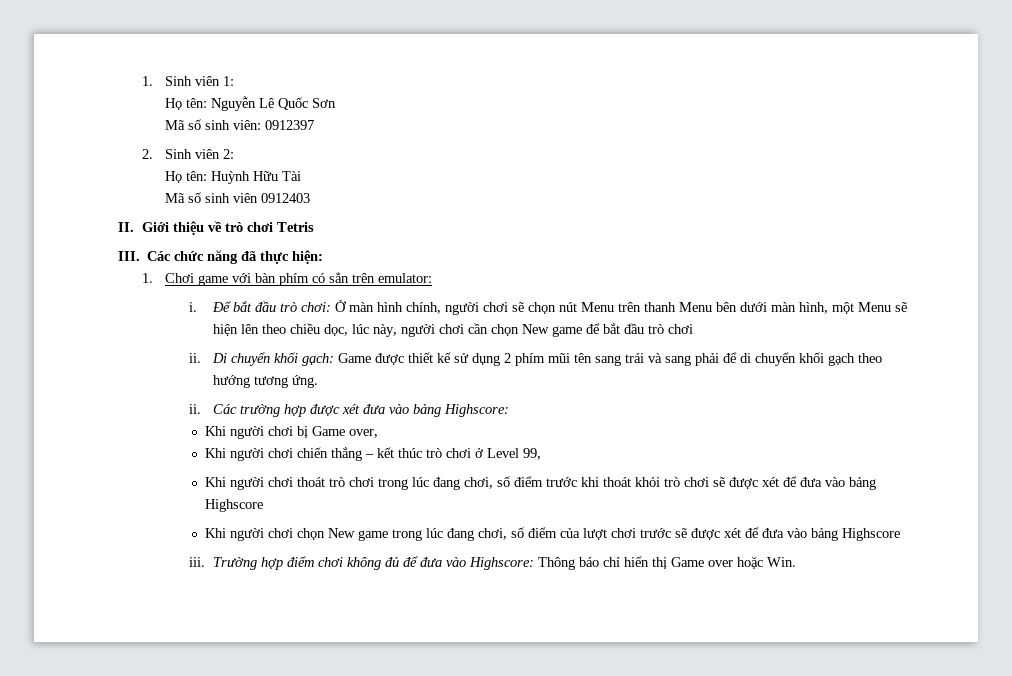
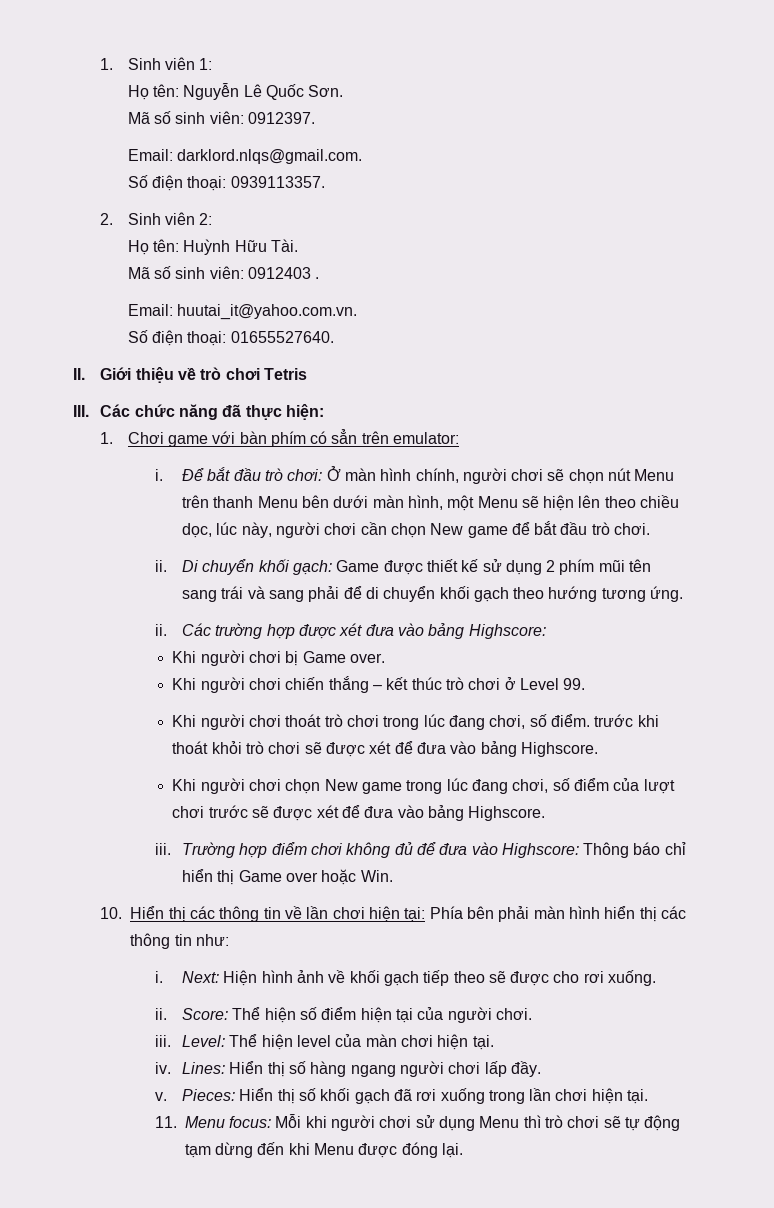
[312,98,337,108] [165,119,315,130] Sơn // Mã số sinh viên: 0912397 -> [308,85,344,97] [127,111,315,124] [127,149,362,164] [127,175,325,191] Sơn. // Mã số sinh viên: 0912397. // Email: darklord.nlqs@gmail.com. // Số điện thoại: 0939113357.
[282,171,302,181] [165,192,259,203] Tài // Mã số sinh viên -> [270,239,298,252] [127,266,244,279] Tài. // Mã số sinh viên:
(311, 198) none -> [315,277,320,279] [127,304,357,320] [127,330,334,346] . // Email: huutai_it@yahoo.com.vn. // Số điện thoại: 01655527640.
[668,324,694,334] chơi -> [614,523,651,535] chơi.
[349,429,379,438] over, -> [349,653,385,663] over.
[523,448,542,460] 99, -> [563,678,586,690] 99.
[514,476,544,487] điểm -> [550,714,590,727] điểm.
[205,499,264,512] Highscore -> [520,742,598,757] Highscore.
[842,528,901,541] Highscore -> [468,806,546,821] Highscore.
(797, 562) none -> [100,906,686,922] [130,933,230,949] [154,970,657,986] [154,1007,532,1023] [154,1034,494,1050] [154,1061,541,1077] [154,1088,649,1104] [154,1114,681,1131] [184,1142,463,1158] // 10. Hiển thị các thông tin về lần chơi hiện tại: Phía bên phải màn hình hiển thị các thông tin như: // i. Next: Hiện hình ảnh về khối gạch tiếp theo sẽ được cho rơi xuống. // ii. Score: Thể hiện số điểm hiện tại của người chơi. // iii. Level: Thể hiện level của màn chơi hiện tại. // iv. Lines: Hiển thị số hàng ngang người chơi lấp đầy. // v. Pieces: Hiển thị số khối gạch đã rơi xuống trong lần chơi hiện tại. // 11. Menu focus: Mỗi khi người chơi sử dụng Menu thì trò chơi sẽ tự động tạm dừng đến khi Menu được đóng lại.

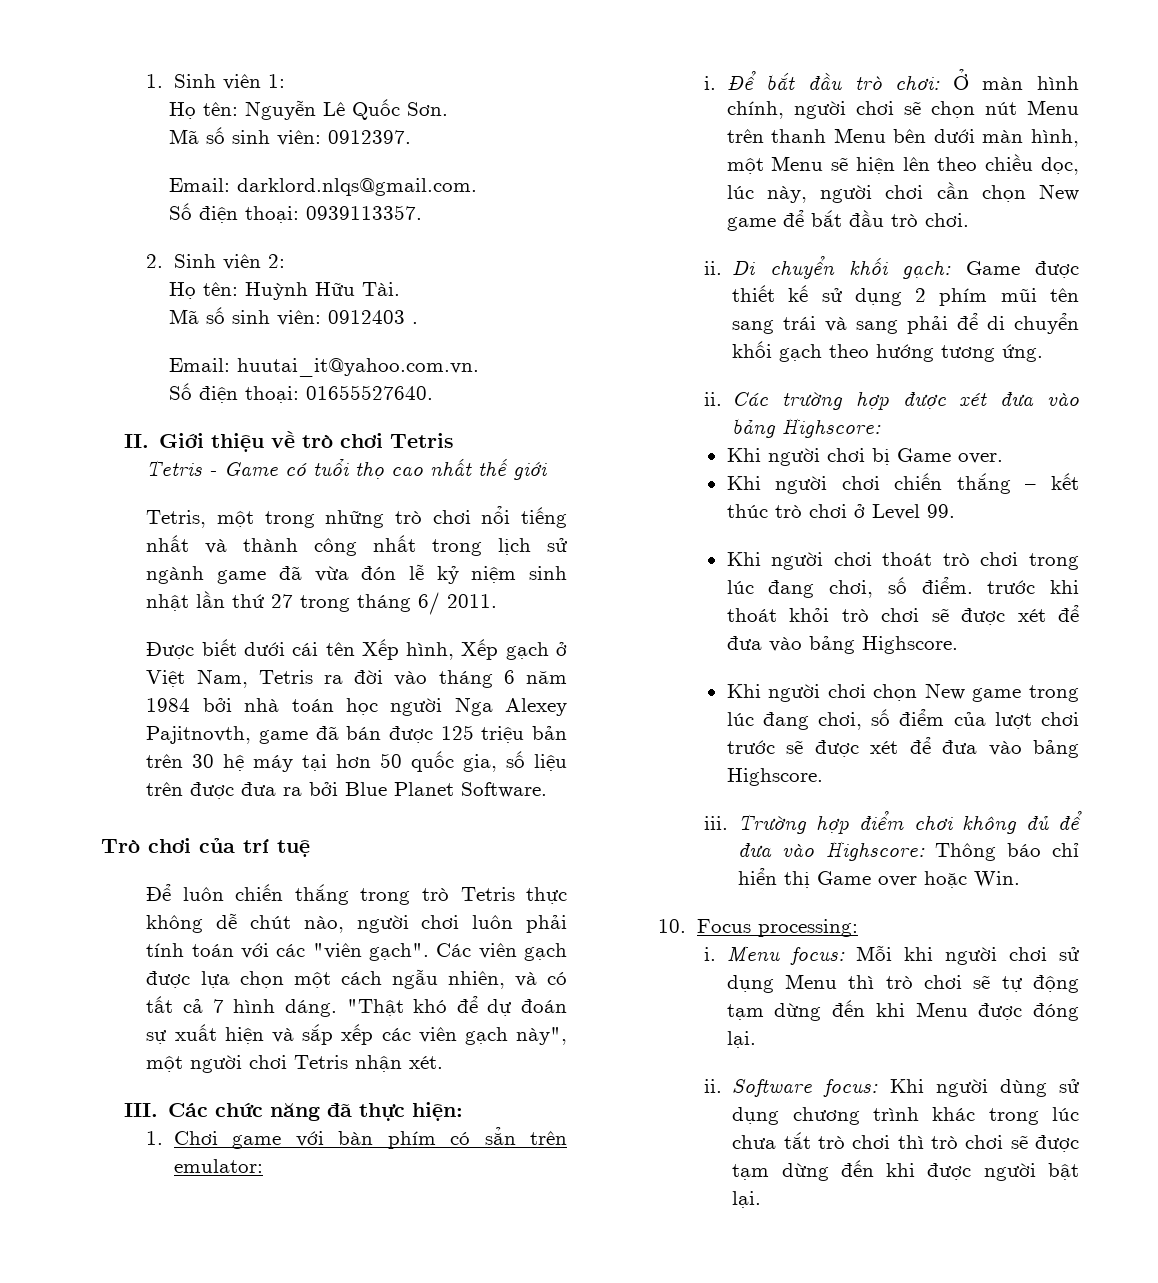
(307, 374) none -> [146,458,548,480] [146,506,567,528] [146,535,569,556] [146,564,567,584] [146,591,498,615] [146,639,568,660] [146,669,567,688] [146,697,567,716] [146,725,567,744] [146,751,568,772] [146,782,548,799] [101,838,310,857] [146,884,567,905] [146,913,567,933] [146,943,567,961] [146,969,567,989] [146,996,567,1017] [146,1024,567,1045] [146,1055,444,1073] // Tetris - Game có tuổi thọ cao nhất thế giới // Tetris, một trong những trò chơi nổi tiếng nhất và thành công nhất trong lịch sử ngành game đã vừa đón lễ kỷ niệm sinh nhật lần thứ 27 trong tháng 6/ 2011. // Được biết dưới cái tên Xếp hình, Xếp gạch ở Việt Nam, Tetris ra đời vào tháng 6 năm 1984 bởi nhà toán học người Nga Alexey Pajitnovth, game đã bán được 125 triệu bản trên 30 hệ máy tại hơn 50 quốc gia, số liệu trên được đưa ra bởi Blue Planet Software. // Trò chơi của trí tuệ // Để luôn chiến thắng trong trò Tetris thực không dễ chút nào, người chơi luôn phải tính toán với các "viên gạch". Các viên gạch được lựa chọn một cách ngẫu nhiên, và có tất cả 7 hình dáng. "Thật khó để dự đoán sự xuất hiện và sắp xếp các viên gạch này", một người chơi Tetris nhận xét.
[130,906,686,922] [130,933,230,949] [154,970,657,986] [154,1007,532,1023] [154,1034,494,1050] [154,1061,541,1077] [154,1088,649,1104] [154,1116,177,1128] Hiển thị các thông tin về lần chơi hiện tại: Phía bên phải màn hình hiển thị các thông tin như: // i. Next: Hiện hình ảnh về khối gạch tiếp theo sẽ được cho rơi xuống. // ii. Score: Thể hiện số điểm hiện tại của người chơi. // iii. Level: Thể hiện level của màn chơi hiện tại. // iv. Lines: Hiển thị số hàng ngang người chơi lấp đầy. // v. Pieces: Hiển thị số khối gạch đã rơi xuống trong lần chơi hiện tại. // 11. -> [696,919,858,937] [703,947,716,961] Focus processing: // i.
(463, 1150) none -> [703,1079,1080,1097] [732,1107,1079,1125] [732,1132,1079,1152] [732,1160,1079,1181] [732,1191,762,1208] // ii. Software focus: Khi người dùng sử dụng chương trình khác trong lúc chưa tắt trò chơi thì trò chơi sẽ được tạm dừng đến khi được người bật lại.

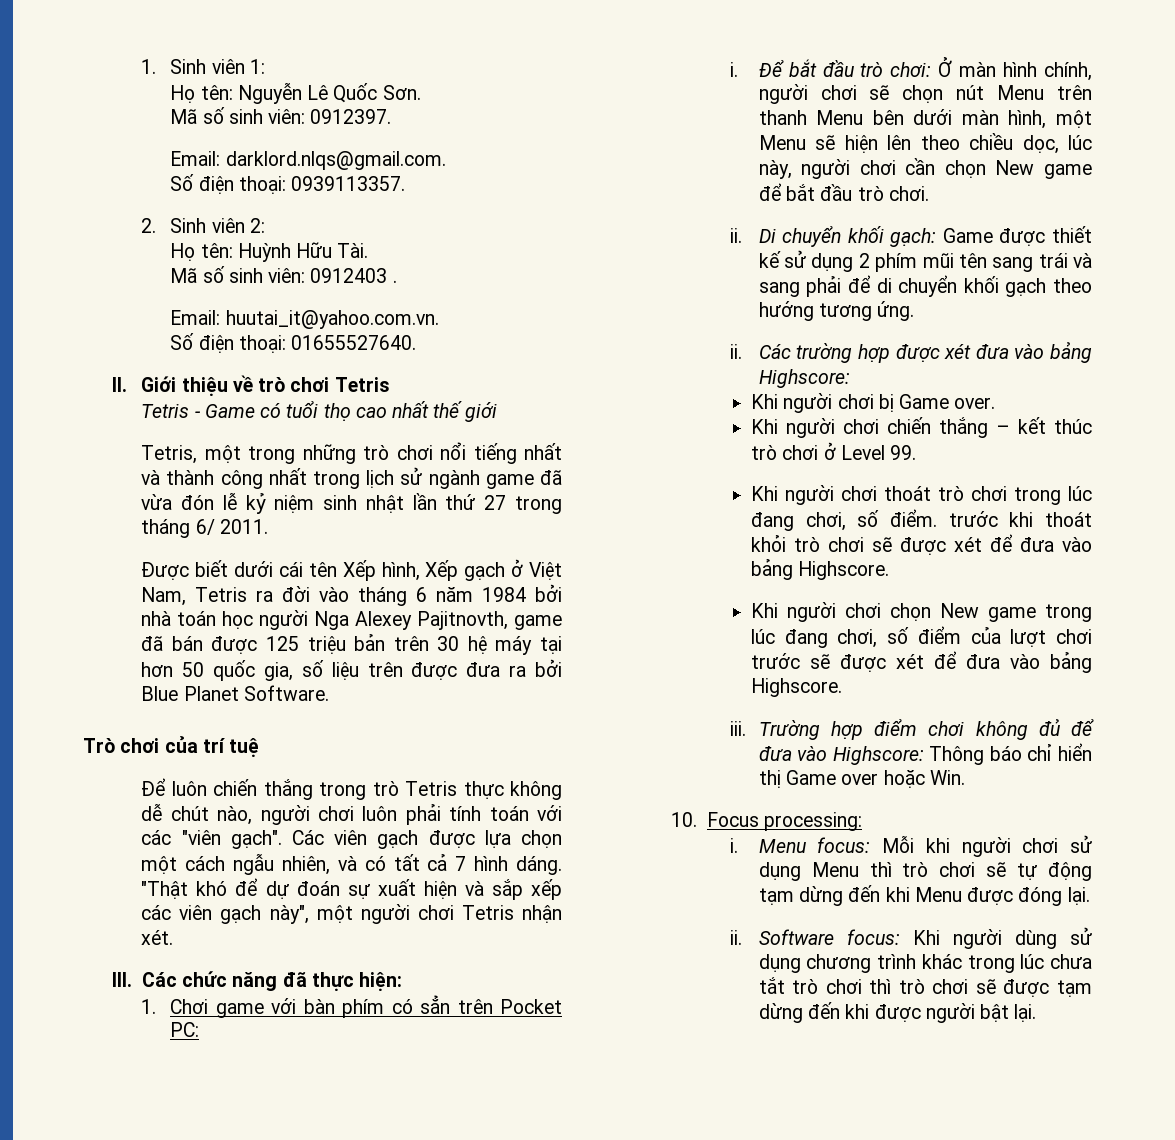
[173,1159,263,1173] emulator: -> [499,999,562,1014] [170,1022,200,1037] Pocket PC:

